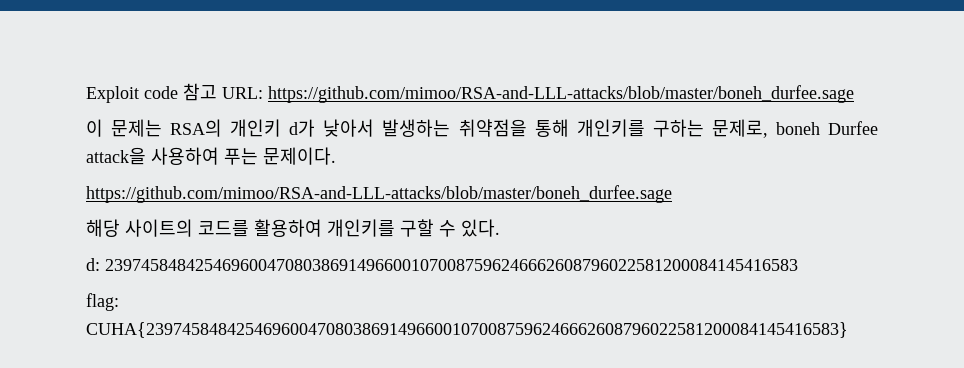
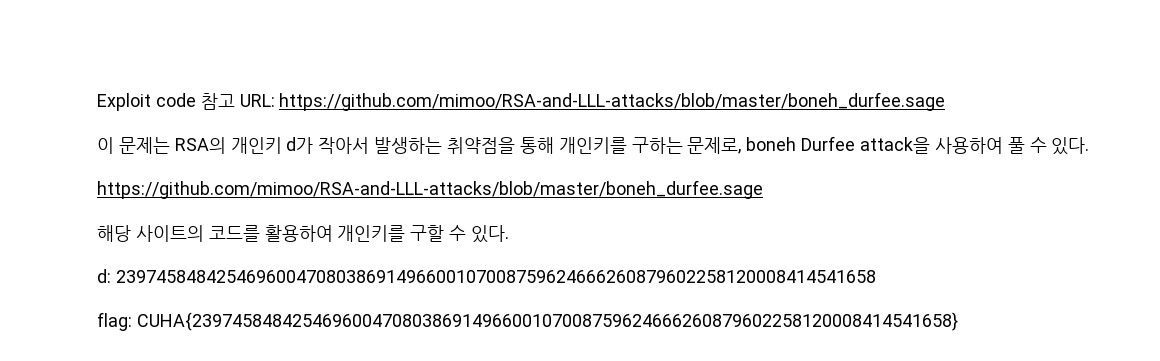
[323,119,375,137] 낮아서 -> [318,137,370,154] 작아서
[224,147,336,165] 푸는 문제이다. -> [1007,137,1090,155] 풀 수 있다.
[105,259,798,271] 23974584842546960047080386914966001070087596246662608796022581200084145416583 -> [115,270,876,283] 2397458484254696004708038691496600107008759624666260879602258120008414541658
[86,322,848,338] CUHA{23974584842546960047080386914966001070087596246662608796022581200084145416583} -> [136,312,958,331] CUHA{2397458484254696004708038691496600107008759624666260879602258120008414541658}

